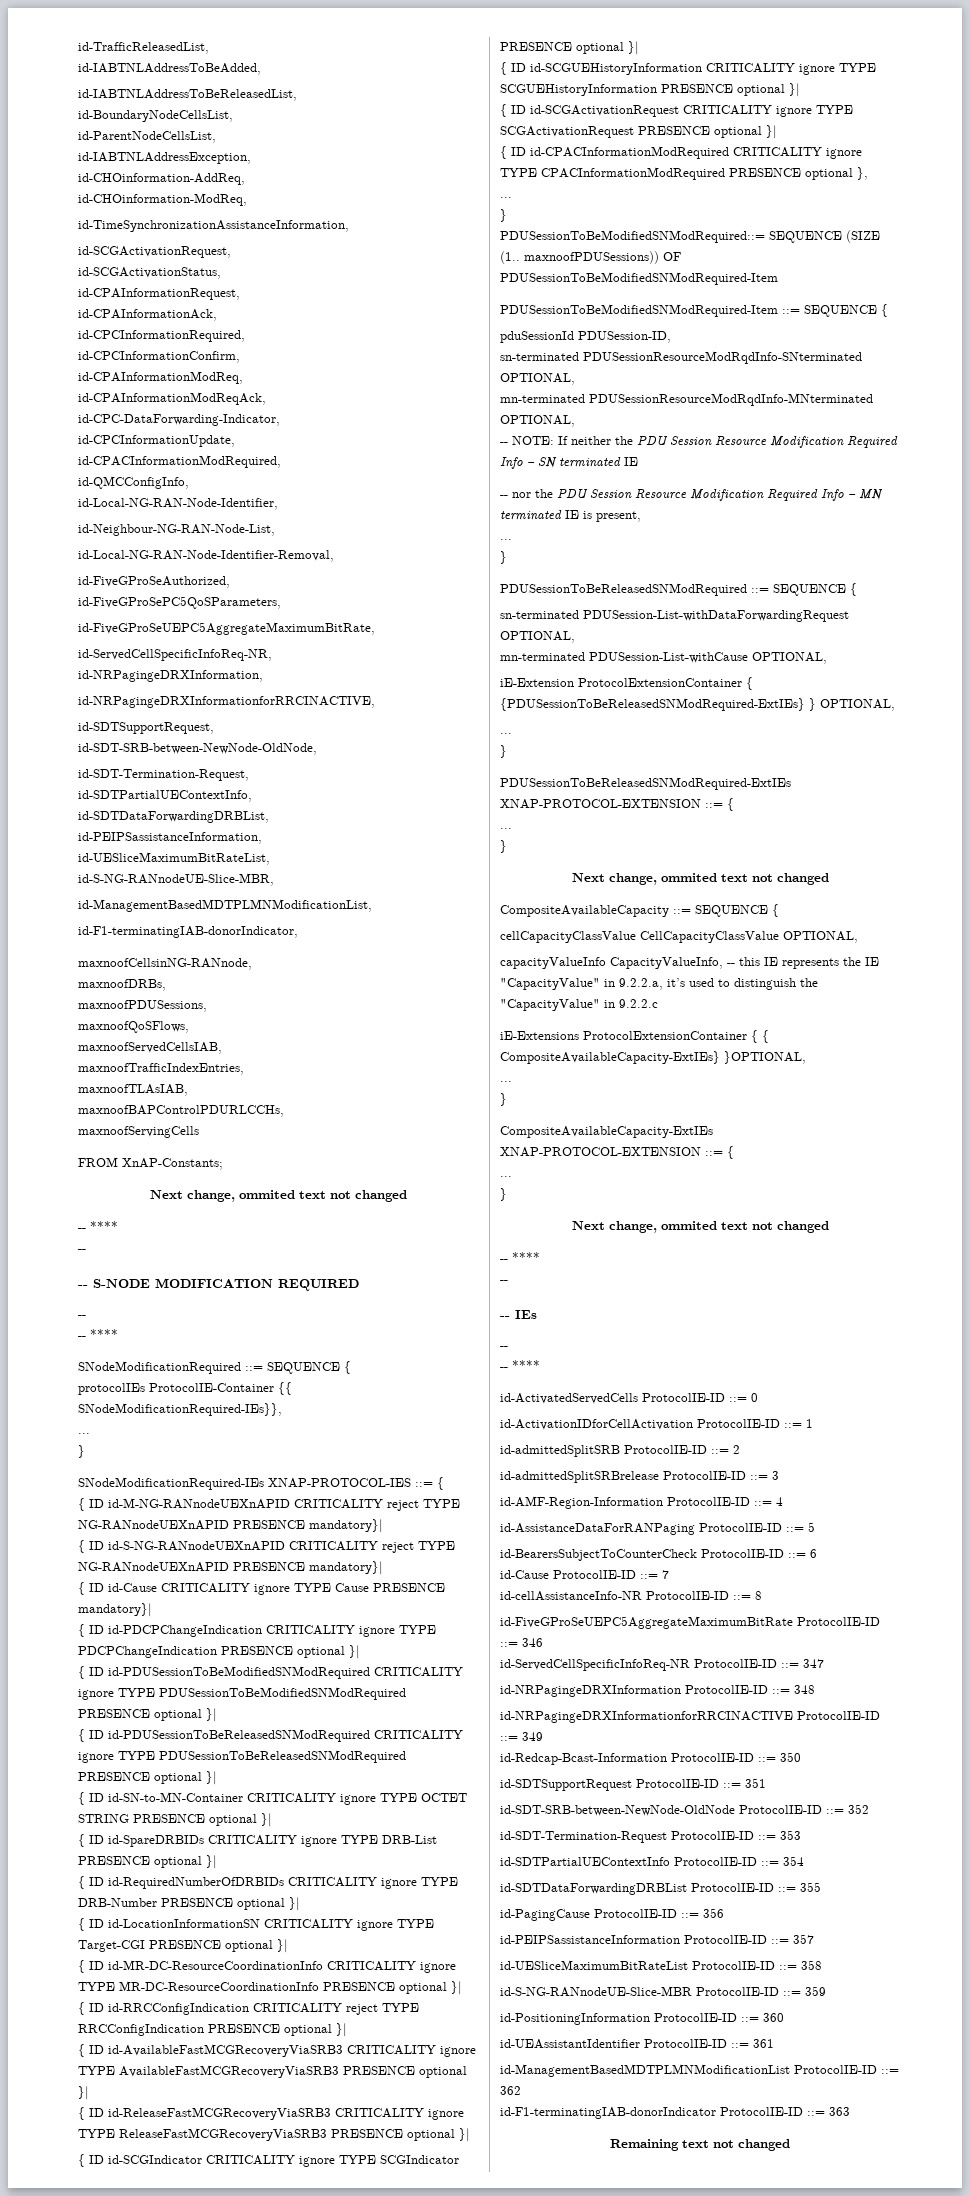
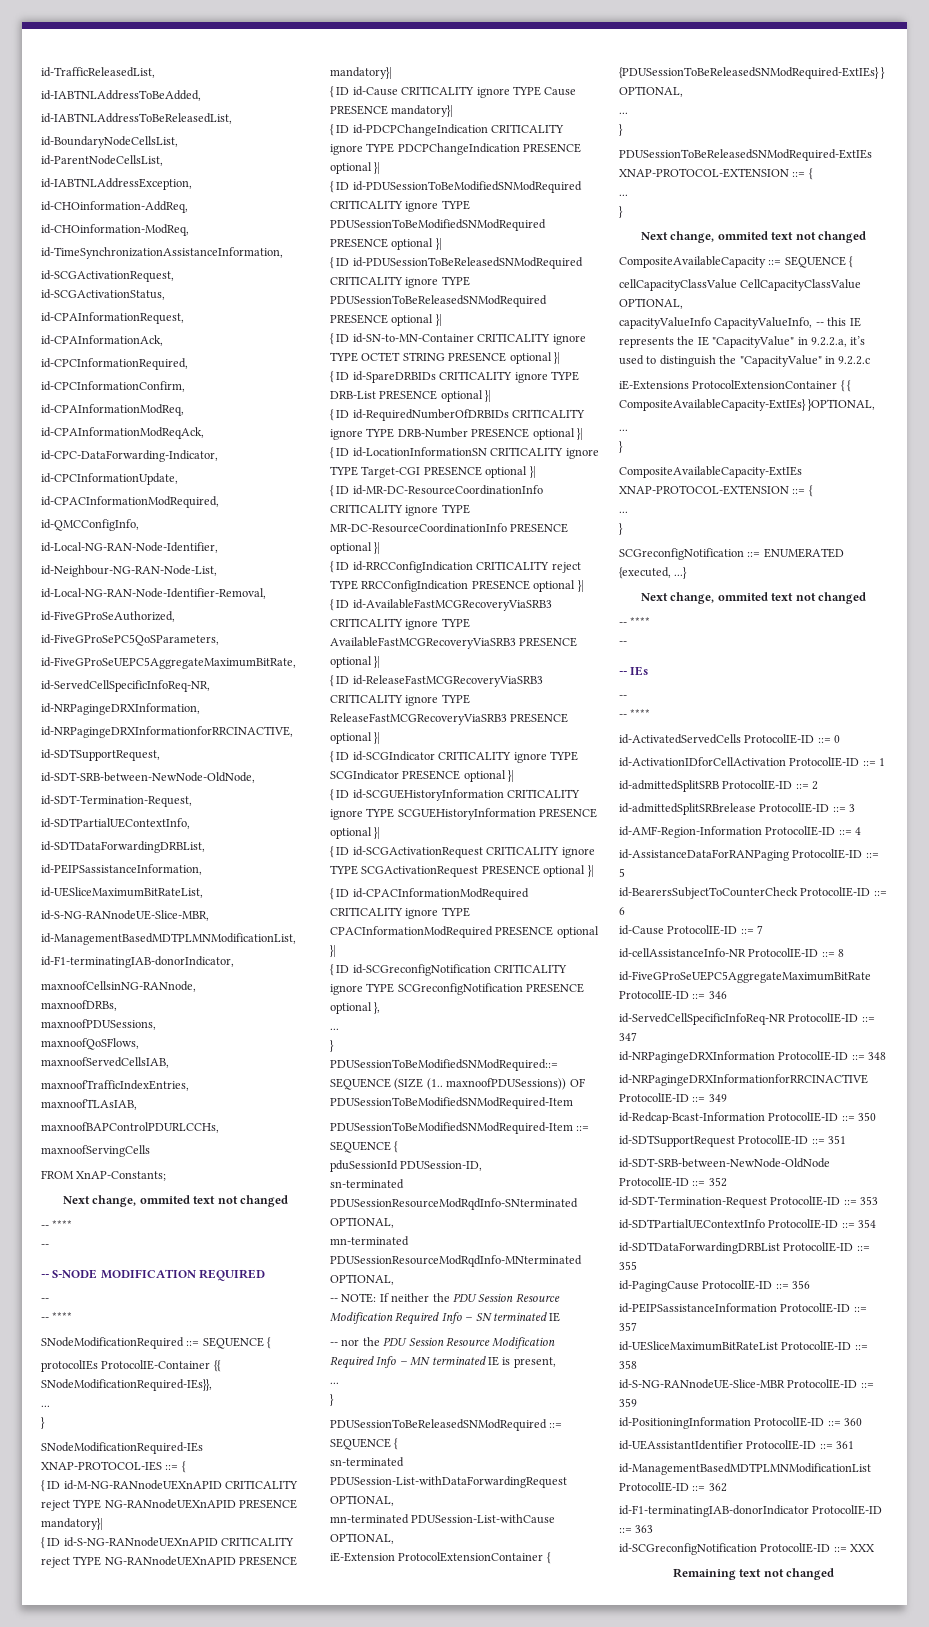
(853, 174) none -> [330,945,336,957] [330,964,568,976] [330,983,585,995] [330,1002,372,1014] }| // { ID id-SCGreconfigNotification CRITICALITY ignore TYPE SCGreconfigNotification PRESENCE optional
(507, 1194) none -> [619,548,844,560] [619,567,688,579] // SCGreconfigNotification ::= ENUMERATED {executed, ...}
(850, 2111) none -> [619,1543,876,1555] // id-SCGreconfigNotification ProtocolIE-ID ::= XXX

